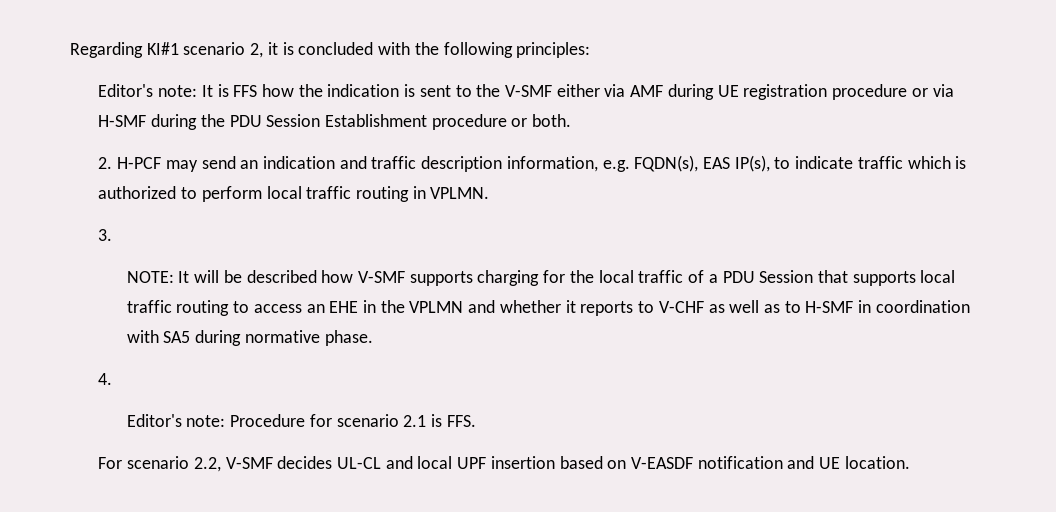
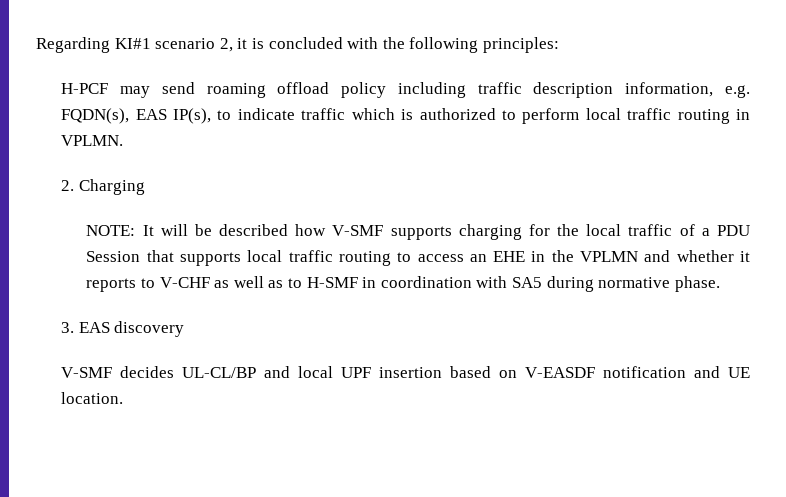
[98,84,954,100] [98,114,572,130] [98,156,367,172] Editor's note: It is FFS how the indication is sent to the V-SMF either via AMF during UE registration procedure or via H-SMF during the PDU Session Establishment procedure or both. // 2. H-PCF may send an indication and -> [61,82,466,98] H-PCF may send roaming offload policy including
[98,229,113,241] 3. -> [61,179,145,195] 2. Charging
[98,373,113,385] [126,414,476,427] [98,456,221,472] 4. // Editor's note: Procedure for scenario 2.1 is FFS. // For scenario 2.2, -> [61,321,185,337] 3. EAS discovery //
[336,457,381,469] UL-CL -> [182,367,257,378] UL-CL/BP

